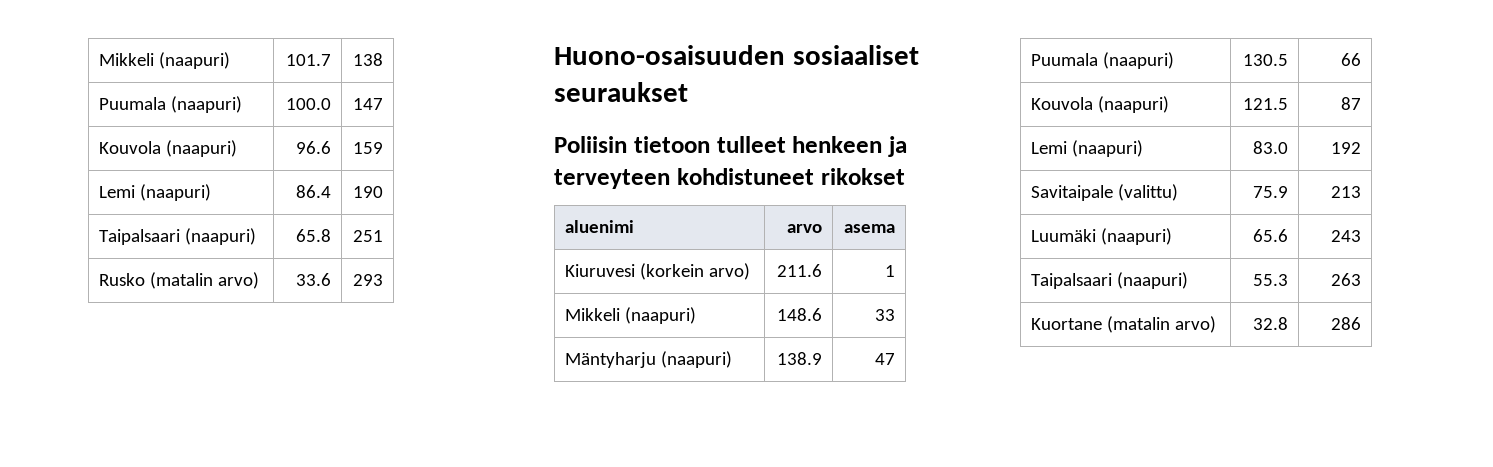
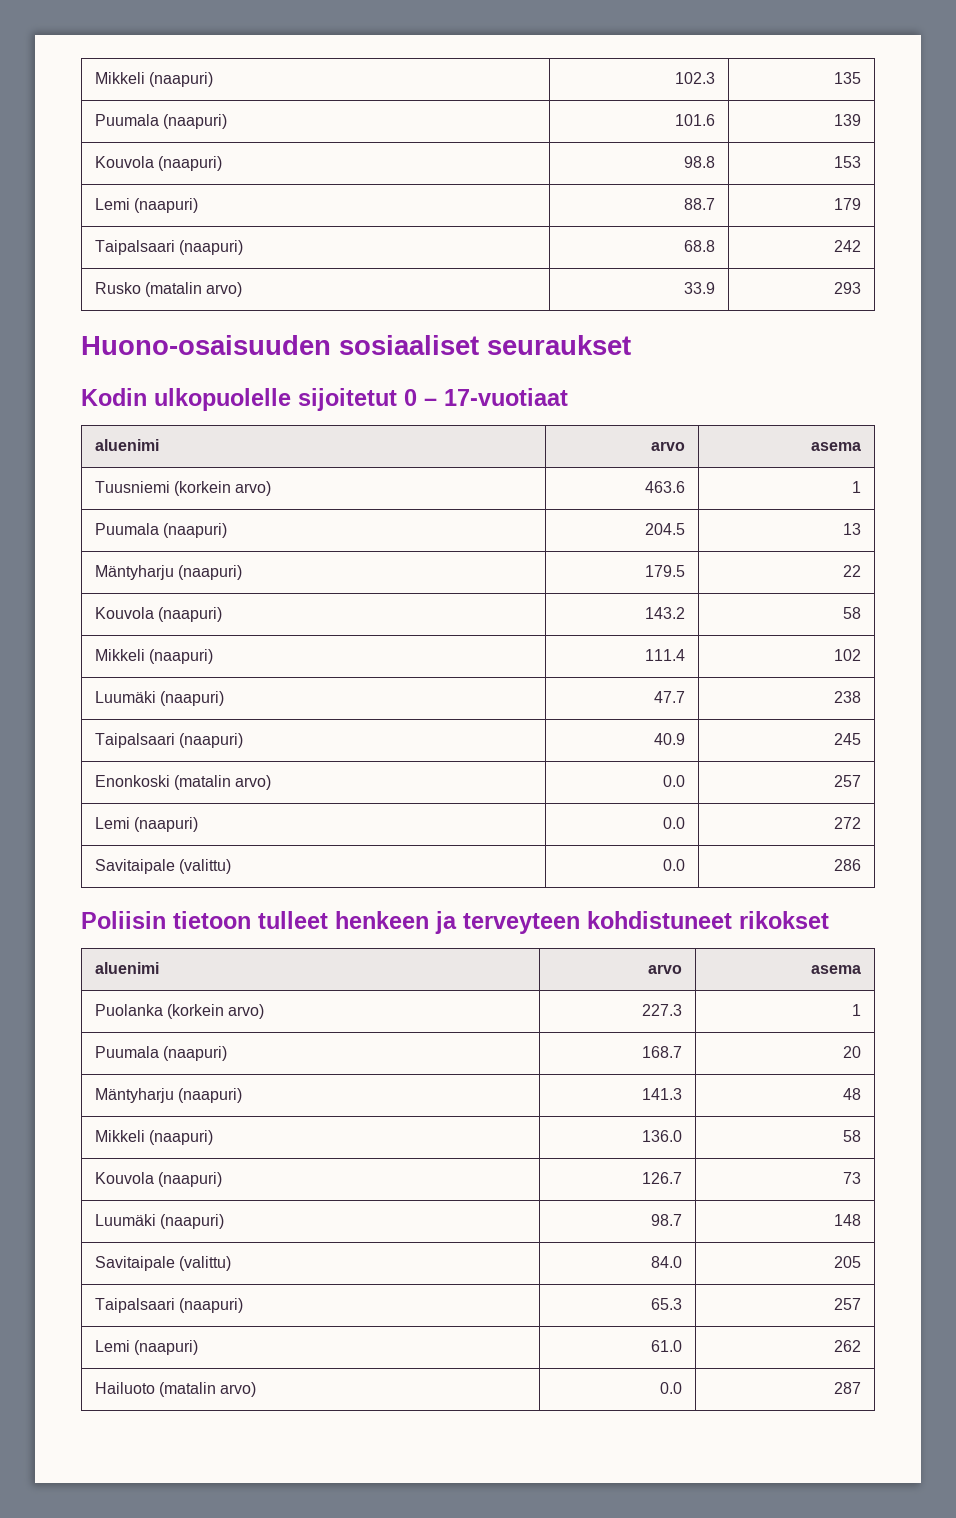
[98,52,230,69] [286,54,332,66] [353,53,384,66] [98,96,242,113] [286,98,332,110] [353,98,384,110] [98,140,237,157] [296,141,332,154] [353,142,384,154] [98,184,211,201] [296,185,332,198] [353,186,384,198] [98,228,256,245] [296,229,332,242] [353,230,384,242] Mikkeli (naapuri) | 101.7 | 138 // Puumala (naapuri) | 100.0 | 147 // Kouvola (naapuri) | 96.6 | 159 // Lemi (naapuri) | 86.4 | 190 // Taipalsaari (naapuri) | 65.8 | 251 -> [94,72,213,87] [675,72,716,84] [834,72,862,84] [94,114,227,129] [675,114,716,126] [834,114,862,126] [94,156,222,171] [684,156,716,168] [834,156,862,168] [94,198,198,213] [684,198,716,210] [834,198,862,210] [94,240,243,255] [684,240,716,252] [834,240,862,252] Mikkeli (naapuri) | 102.3 | 135 // Puumala (naapuri) | 101.6 | 139 // Kouvola (naapuri) | 98.8 | 153 // Lemi (naapuri) | 88.7 | 179 // Taipalsaari (naapuri) | 68.8 | 242
[296,273,332,286] 33.6 -> [684,282,716,294] 33.9
(688, 92) none -> [81,388,568,411] [94,439,159,451] [651,441,686,451] [811,442,862,451] [94,481,272,496] [645,481,686,493] [852,481,862,493] [94,523,227,538] [645,523,686,535] [843,523,862,535] [94,565,242,580] [645,565,686,577] [843,565,862,577] [94,607,222,622] [645,607,686,619] [843,607,862,619] [94,649,213,664] [645,649,686,661] [834,649,862,661] [94,691,224,706] [654,691,686,703] [834,691,862,703] [94,733,243,748] [654,733,686,745] [834,733,862,745] [94,775,272,790] [663,775,686,787] [834,775,862,787] [94,817,198,832] [663,817,686,829] [834,817,862,829] [94,859,231,874] [663,859,686,871] [834,859,862,871] // Kodin ulkopuolelle sijoitetut 0 – 17-vuotiaat // aluenimi | arvo | asema // Tuusniemi (korkein arvo) | 463.6 | 1 // Puumala (naapuri) | 204.5 | 13 // Mäntyharju (naapuri) | 179.5 | 22 // Kouvola (naapuri) | 143.2 | 58 // Mikkeli (naapuri) | 111.4 | 102 // Luumäki (naapuri) | 47.7 | 238 // Taipalsaari (naapuri) | 40.9 | 245 // Enonkoski (matalin arvo) | 0.0 | 257 // Lemi (naapuri) | 0.0 | 272 // Savitaipale (valittu) | 0.0 | 286
[564,263,750,280] [777,264,823,277] [885,265,896,277] [564,307,696,324] [777,308,823,321] [875,309,896,321] [564,351,732,368] [777,352,823,365] [875,353,896,365] [1030,52,1174,69] [1243,54,1289,66] [1341,53,1362,66] [1030,96,1169,113] [1243,98,1289,110] [1341,97,1362,110] [1030,140,1143,157] [1253,141,1289,154] [1331,142,1362,154] [1030,184,1178,201] [1253,186,1289,198] [1331,186,1362,198] [1030,228,1172,245] [1253,229,1289,242] [1331,230,1362,242] [1030,272,1188,289] [1253,274,1289,286] [1331,273,1362,286] [1030,316,1216,333] [1253,317,1289,330] [1331,317,1362,330] Kiuruvesi (korkein arvo) | 211.6 | 1 // Mikkeli (naapuri) | 148.6 | 33 // Mäntyharju (naapuri) | 138.9 | 47 // Puumala (naapuri) | 130.5 | 66 // Kouvola (naapuri) | 121.5 | 87 // Lemi (naapuri) | 83.0 | 192 // Savitaipale (valittu) | 75.9 | 213 // Luumäki (naapuri) | 65.6 | 243 // Taipalsaari (naapuri) | 55.3 | 263 // Kuortane (matalin arvo) | 32.8 | 286 -> [94,1004,265,1019] [642,1004,683,1016] [852,1004,862,1016] [94,1046,227,1061] [642,1046,683,1058] [843,1046,862,1058] [94,1088,242,1103] [642,1088,683,1100] [843,1088,862,1100] [94,1130,213,1145] [642,1130,683,1142] [843,1130,862,1142] [94,1172,222,1187] [642,1172,683,1184] [843,1172,862,1184] [94,1214,224,1229] [651,1214,683,1226] [834,1214,862,1226] [94,1256,231,1271] [651,1256,683,1268] [834,1256,862,1268] [94,1298,243,1313] [651,1298,683,1310] [834,1298,862,1310] [94,1340,198,1355] [651,1340,683,1352] [834,1340,862,1352] [94,1382,257,1397] [660,1382,683,1394] [834,1382,862,1394] Puolanka (korkein arvo) | 227.3 | 1 // Puumala (naapuri) | 168.7 | 20 // Mäntyharju (naapuri) | 141.3 | 48 // Mikkeli (naapuri) | 136.0 | 58 // Kouvola (naapuri) | 126.7 | 73 // Luumäki (naapuri) | 98.7 | 148 // Savitaipale (valittu) | 84.0 | 205 // Taipalsaari (naapuri) | 65.3 | 257 // Lemi (naapuri) | 61.0 | 262 // Hailuoto (matalin arvo) | 0.0 | 287

